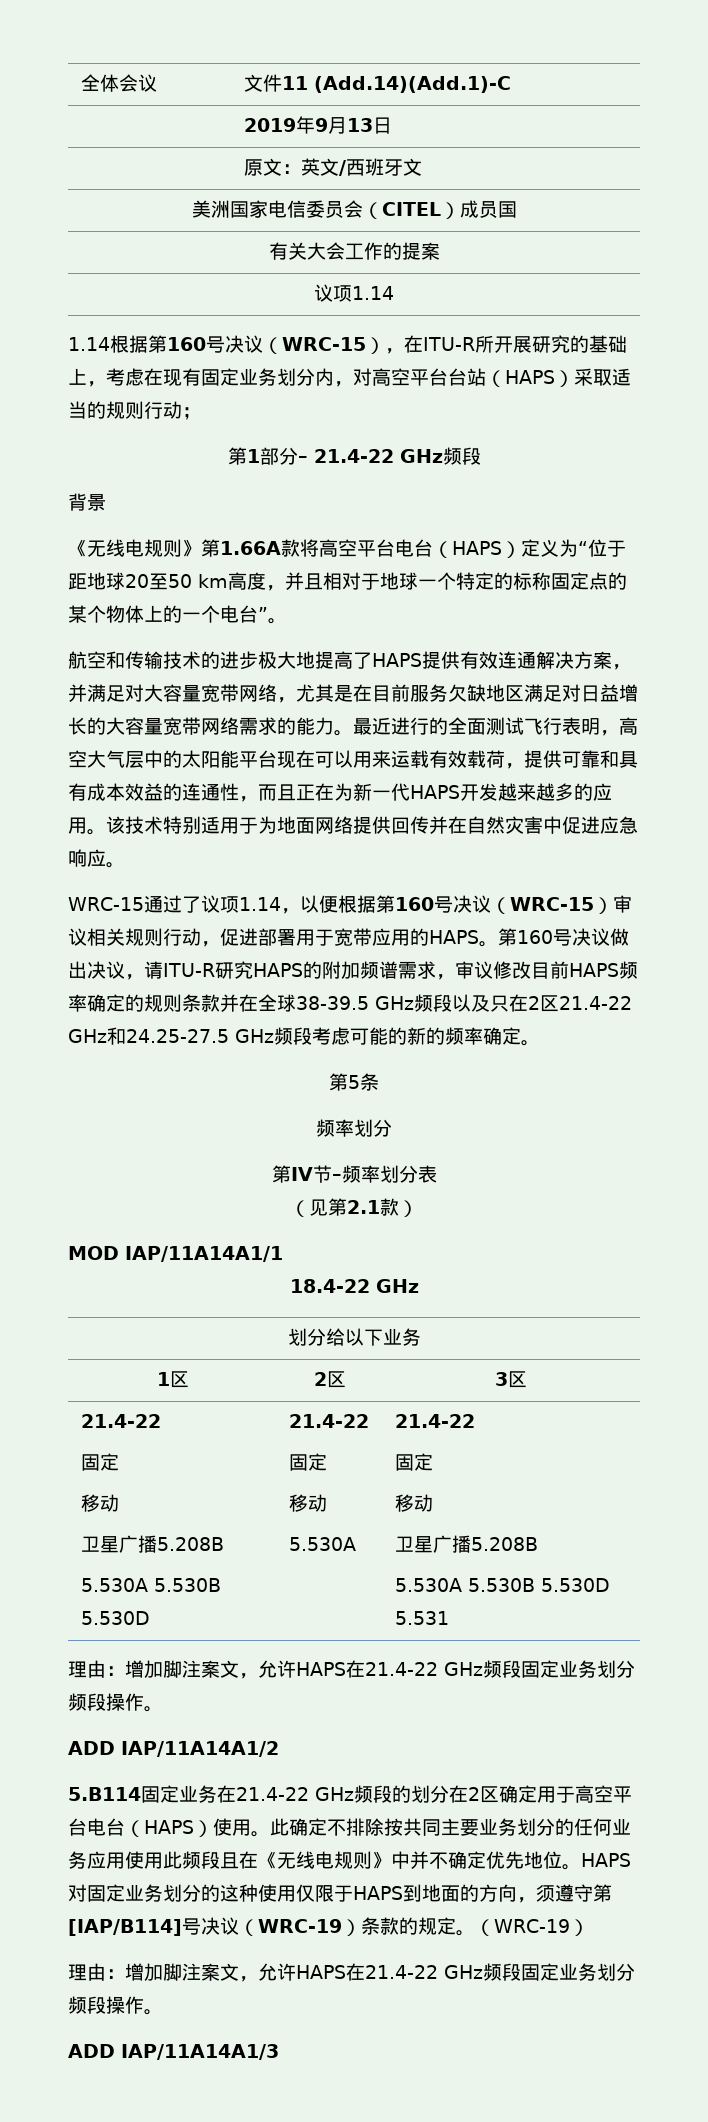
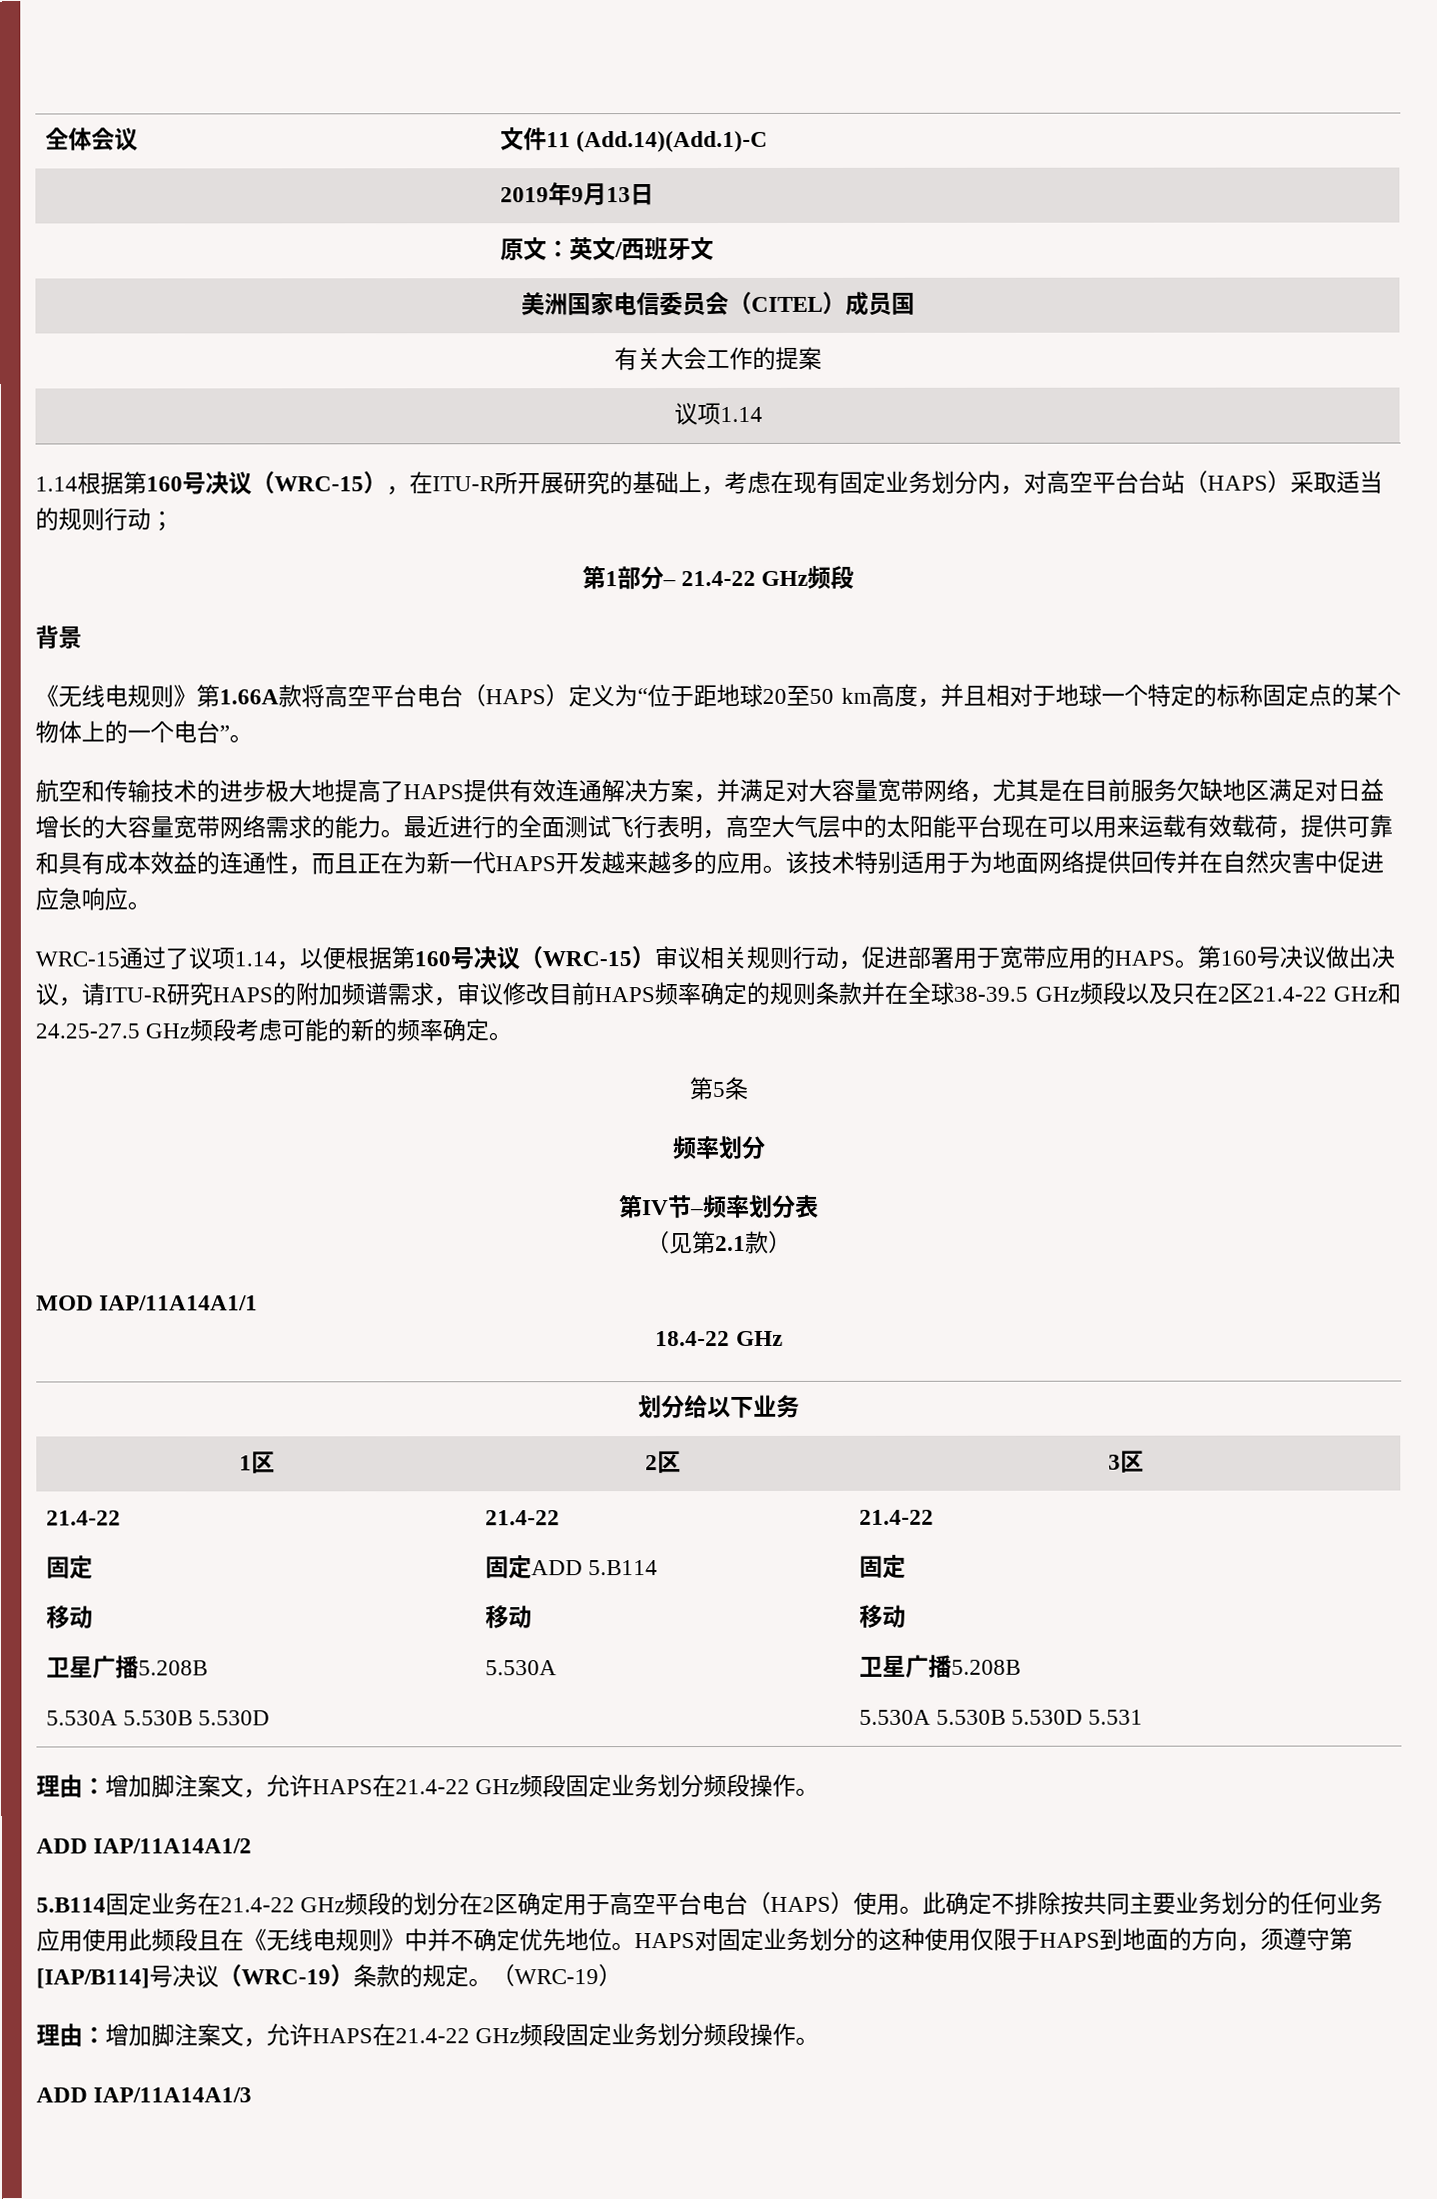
(327, 1462) none -> [530,1560,658,1576] ADD 5.B114

